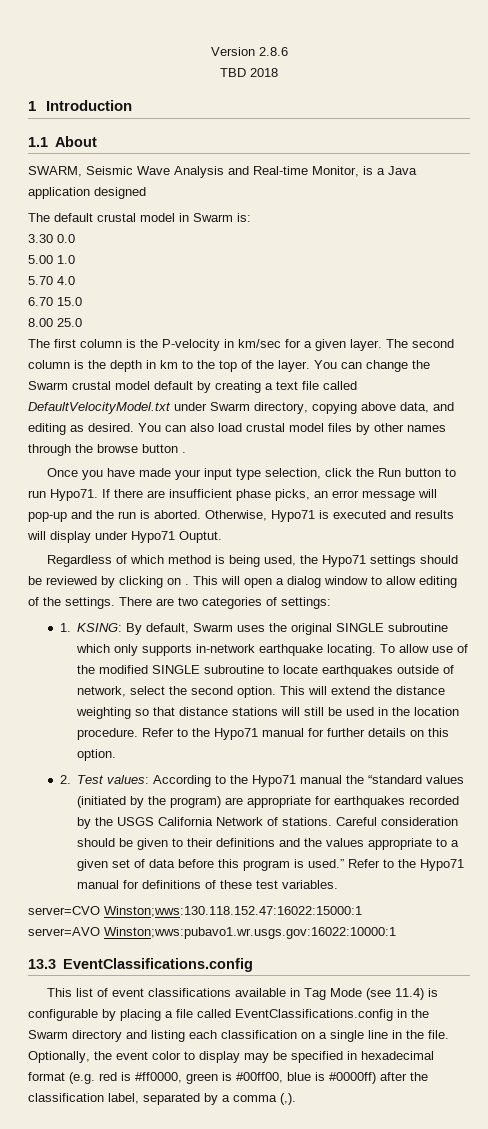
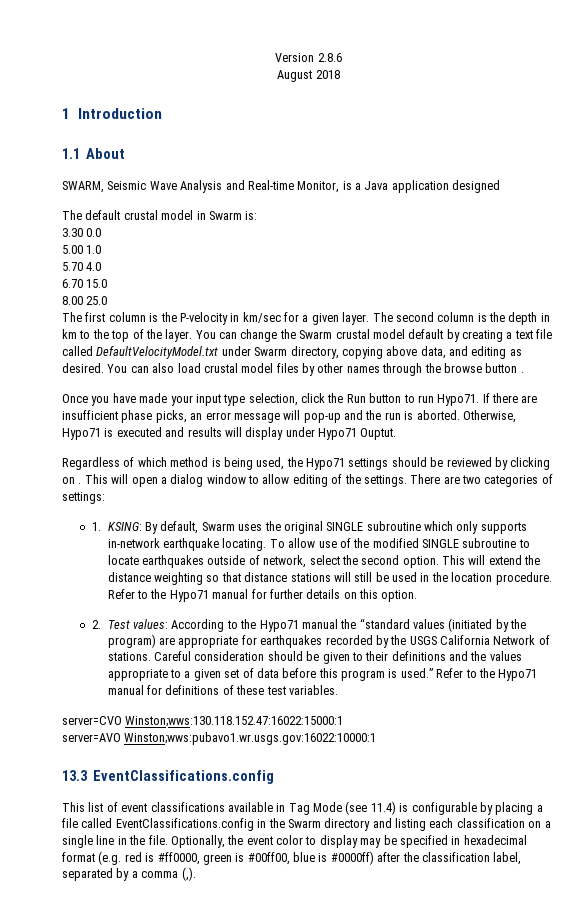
[220,68,246,77] TBD -> [277,70,313,82] August

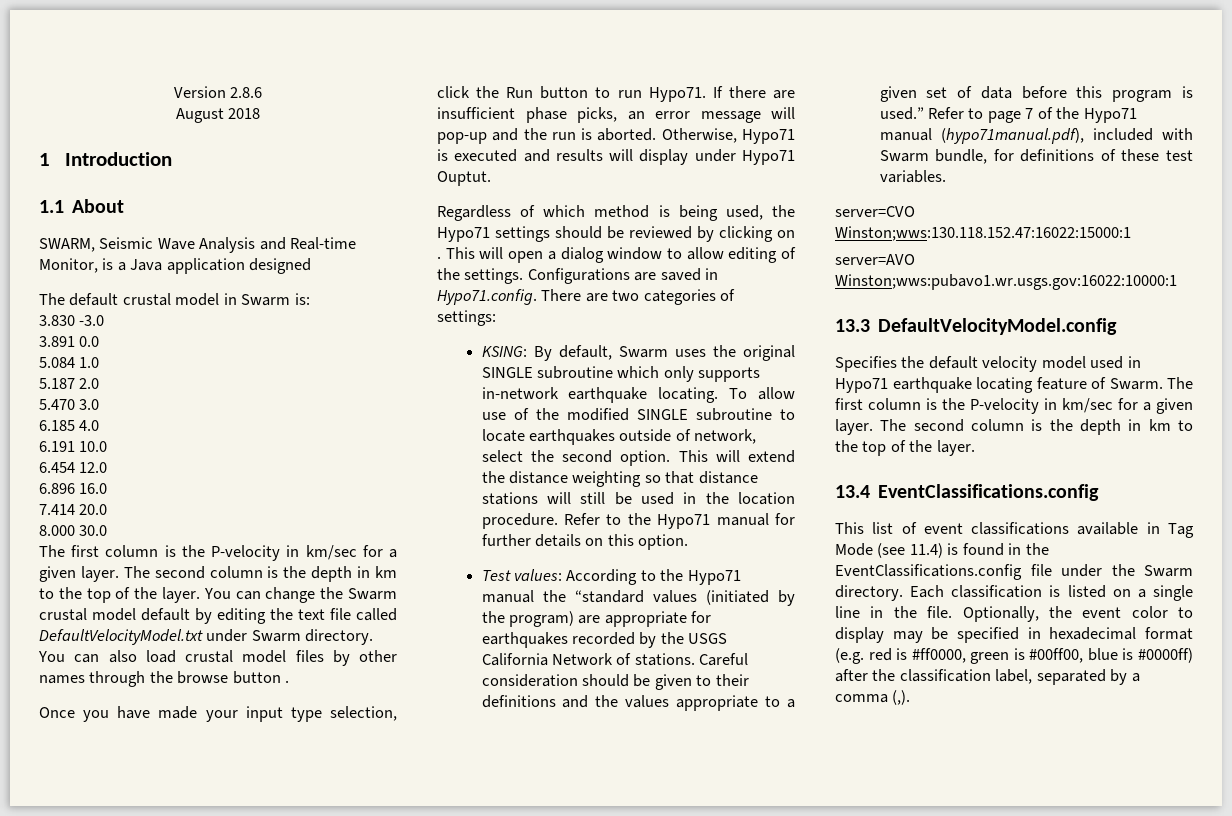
[62,228,83,237] 3.30 -> [39,315,105,326] [39,336,75,347] 3.830 -3.0 // 3.891
[62,245,83,254] 5.00 -> [39,357,75,368] 5.084
[62,262,102,271] [62,279,108,288] [62,296,108,305] 5.70 4.0 // 6.70 15.0 // 8.00 25.0 -> [39,378,100,389] [39,399,100,410] [39,420,100,431] [39,441,108,452] [39,462,108,473] [39,483,108,494] [39,504,108,515] [39,525,108,536] 5.187 2.0 // 5.470 3.0 // 6.185 4.0 // 6.191 10.0 // 6.454 12.0 // 6.896 16.0 // 7.414 20.0 // 8.000 30.0
[462,330,513,342] creating a -> [217,608,293,624] editing the
[290,346,522,359] [62,363,104,373] directory, copying above data, and editing as desired. -> [305,629,374,645] directory.
(407, 481) none -> [527,268,719,284] [437,289,537,305] Configurations are saved in Hypo71.config.
[91,522,101,531] 1. -> (496, 318) none
[91,620,101,629] 2. -> (689, 542) none
[478,668,538,681] [107,685,144,695] the Hypo71 manual -> [987,107,1137,123] [879,128,1193,144] [879,149,988,164] page 7 of the Hypo71 manual (hypo71manual.pdf), included with Swarm bundle,
(88, 775) none -> [878,318,1118,335] [835,356,1141,372] [835,377,1193,393] [835,398,1193,414] [835,419,1193,435] [835,440,975,456] [835,485,870,498] DefaultVelocityModel.config // Specifies the default velocity model used in Hypo71 earthquake locating feature of Swarm. The first column is the P-velocity in km/sec for a given layer. The second column is the depth in km to the top of the layer. // 13.4
[411,802,543,815] [62,818,525,831] configurable by placing a file called EventClassifications.config in the Swarm directory and listing each classification -> [962,543,1049,556] [835,564,1193,580] [835,585,1106,601] found in the EventClassifications.config file under the Swarm directory. Each classification is listed

